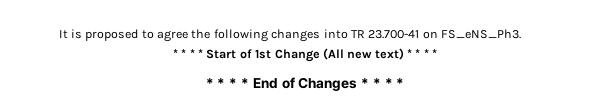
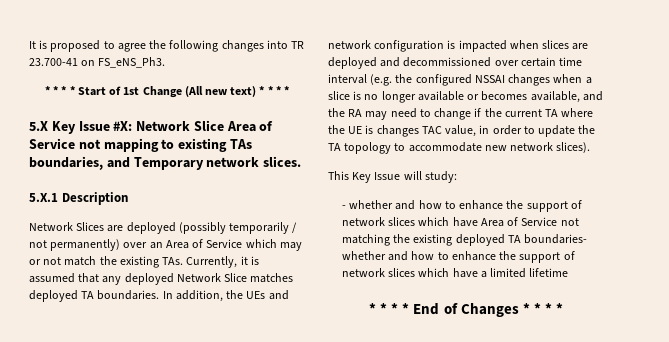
(438, 53) none -> [29,120,274,134] [29,138,252,152] [29,156,302,170] [29,192,128,205] [29,222,298,234] [29,239,302,251] [29,256,259,268] [29,273,294,285] [29,290,289,302] [328,40,589,52] [328,57,583,69] [328,74,592,86] [328,91,603,103] [328,108,594,120] [328,125,596,137] [328,142,591,154] [328,171,457,183] [341,200,582,212] [341,217,579,227] [341,234,588,246] [341,251,575,263] [341,268,569,278] // 5.X Key Issue #X: Network Slice Area of Service not mapping to existing TAs boundaries, and Temporary network slices. // 5.X.1 Description // Network Slices are deployed (possibly temporarily / not permanently) over an Area of Service which may or not match the existing TAs. Currently, it is assumed that any deployed Network Slice matches deployed TA boundaries. In addition, the UEs and network configuration is impacted when slices are deployed and decommissioned over certain time interval (e.g. the configured NSSAI changes when a slice is no longer available or becomes available, and the RA may need to change if the current TA where the UE is changes TAC value, in order to update the TA topology to accommodate new network slices). // This Key Issue will study: // - whether and how to enhance the support of network slices which have Area of Service not matching the existing deployed TA boundaries- whether and how to enhance the support of network slices which have a limited lifetime

